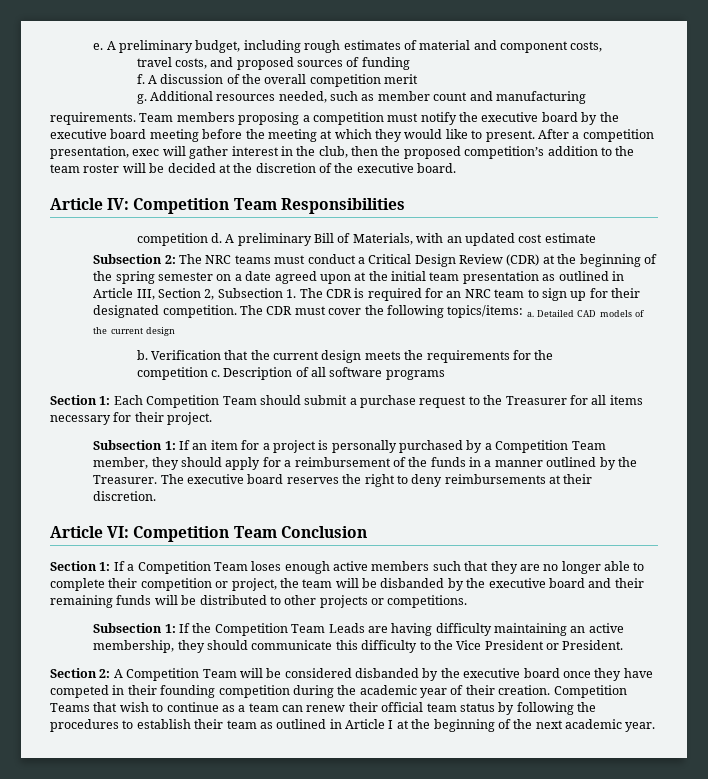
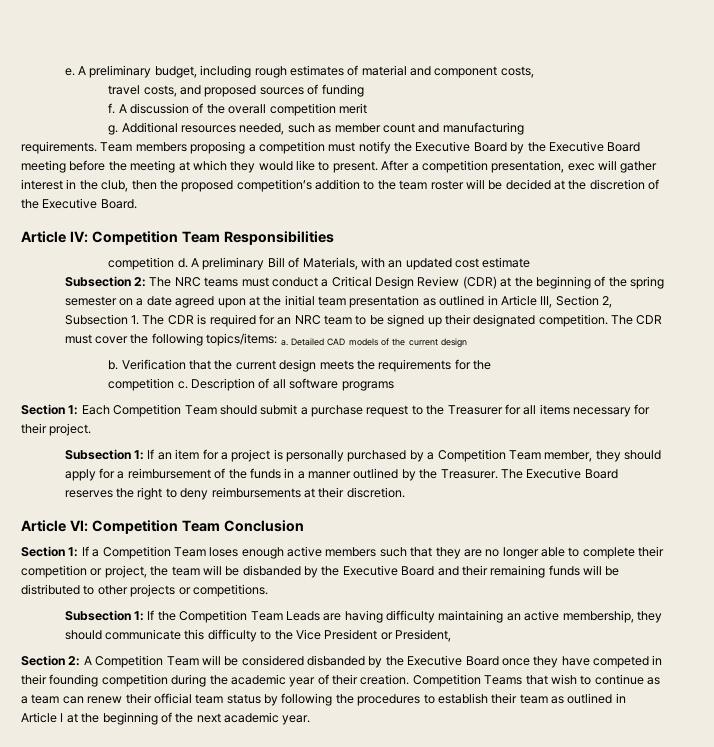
[481,112,619,125] [50,129,147,139] executive board by the executive board -> [415,141,641,154] Executive Board by the Executive Board
[356,163,457,173] executive board. -> [42,198,137,209] Executive Board.
[541,288,608,301] sign up for -> [369,314,442,327] be signed up
[187,474,284,484] executive board -> [526,468,618,479] Executive Board
[488,578,585,588] executive board -> [342,565,435,576] Executive Board
[562,640,624,650] President. -> [395,629,452,642] President,
[463,668,560,678] executive board -> [407,655,499,666] Executive Board

